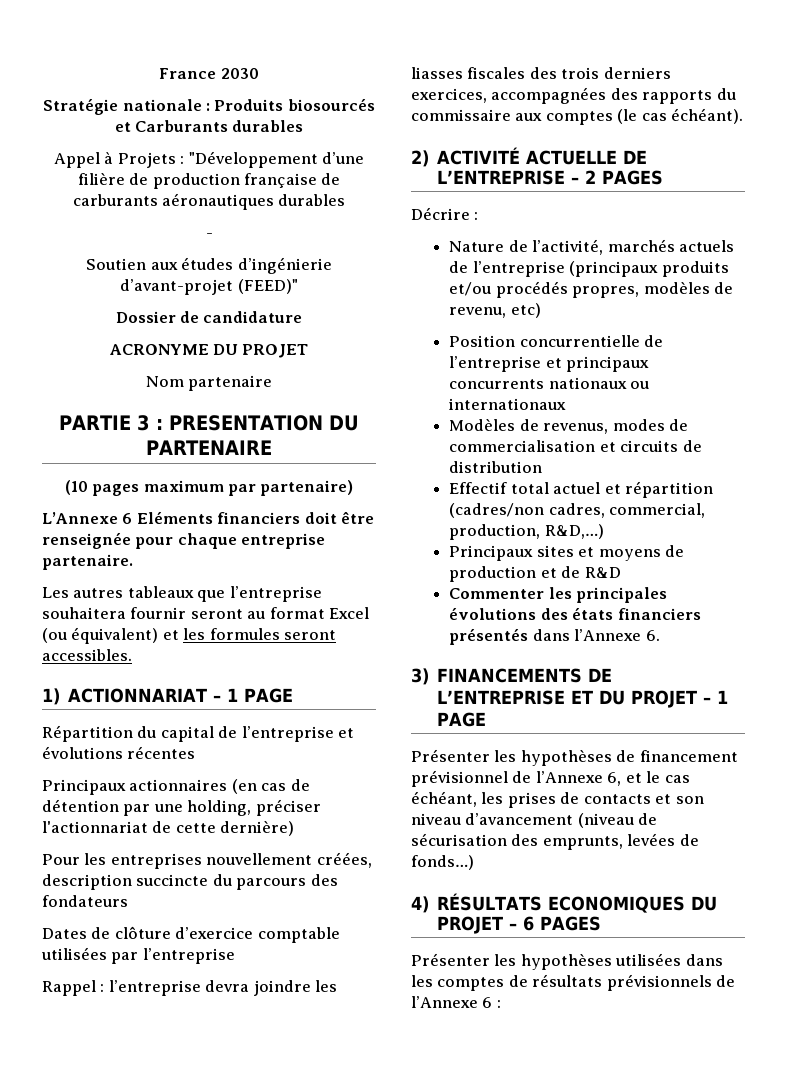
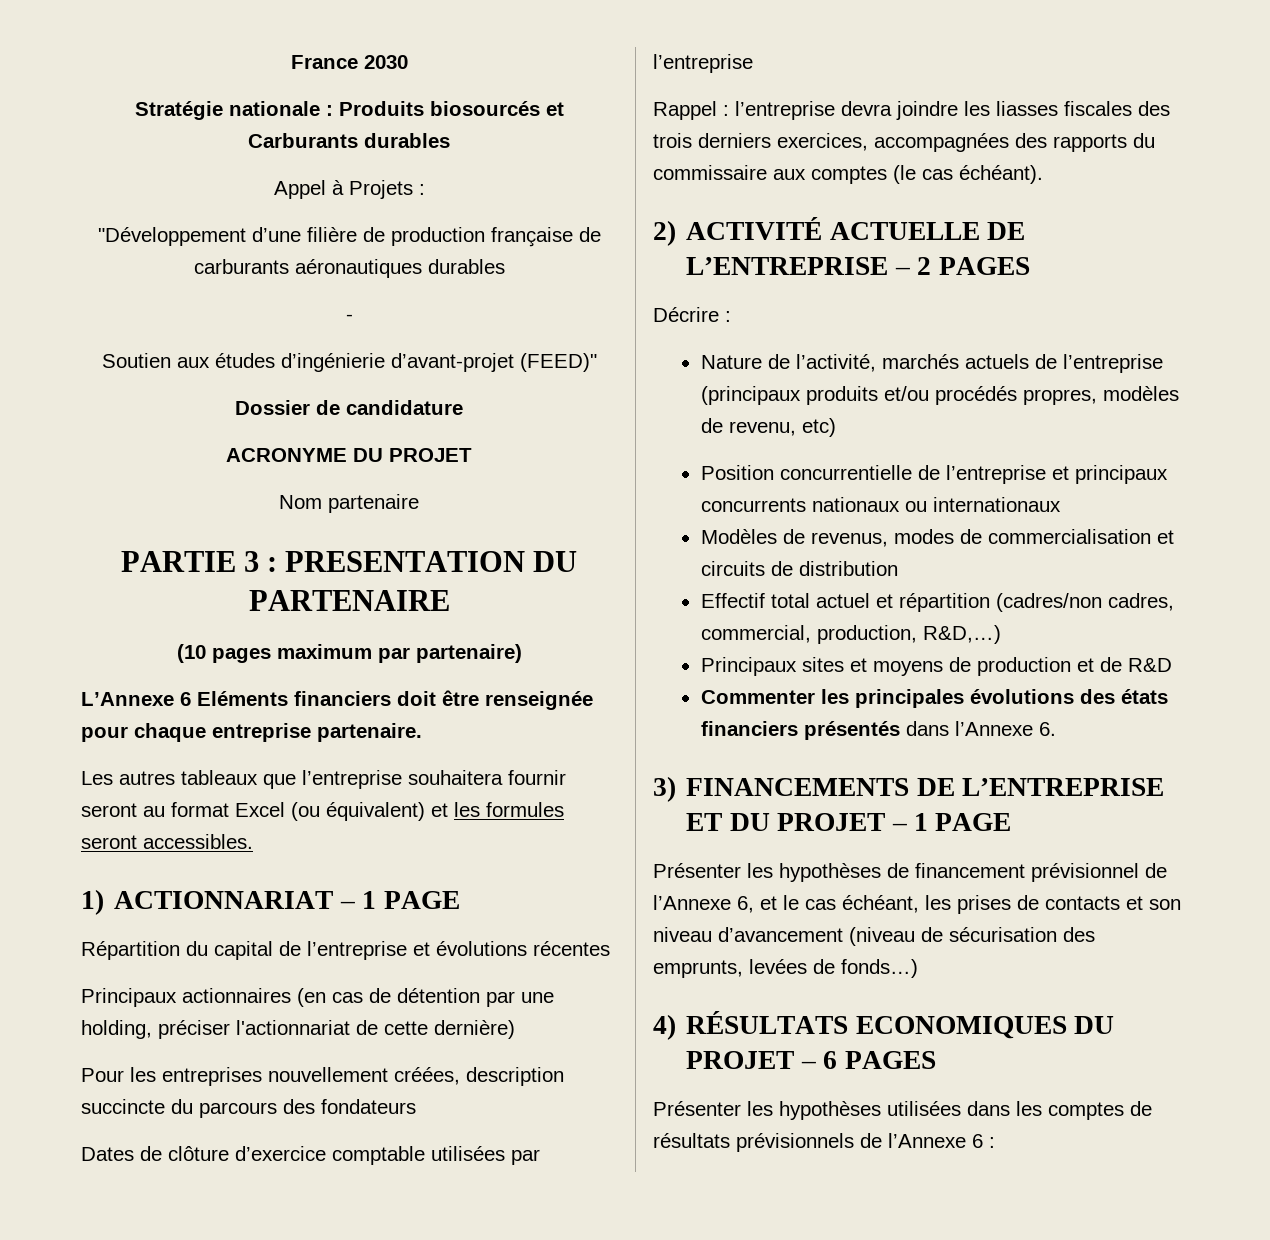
(185, 160) none -> (425, 189) //

